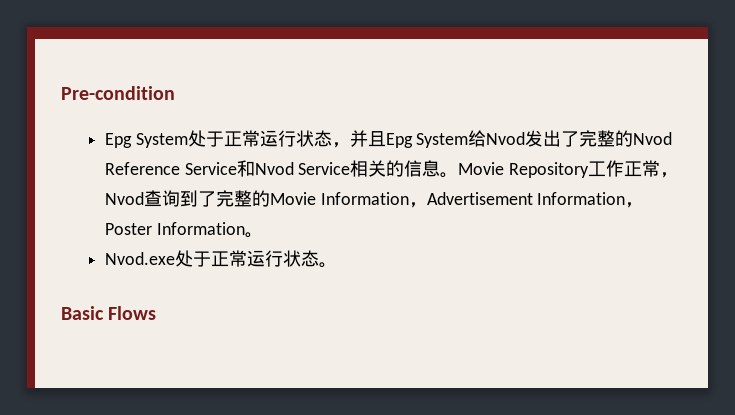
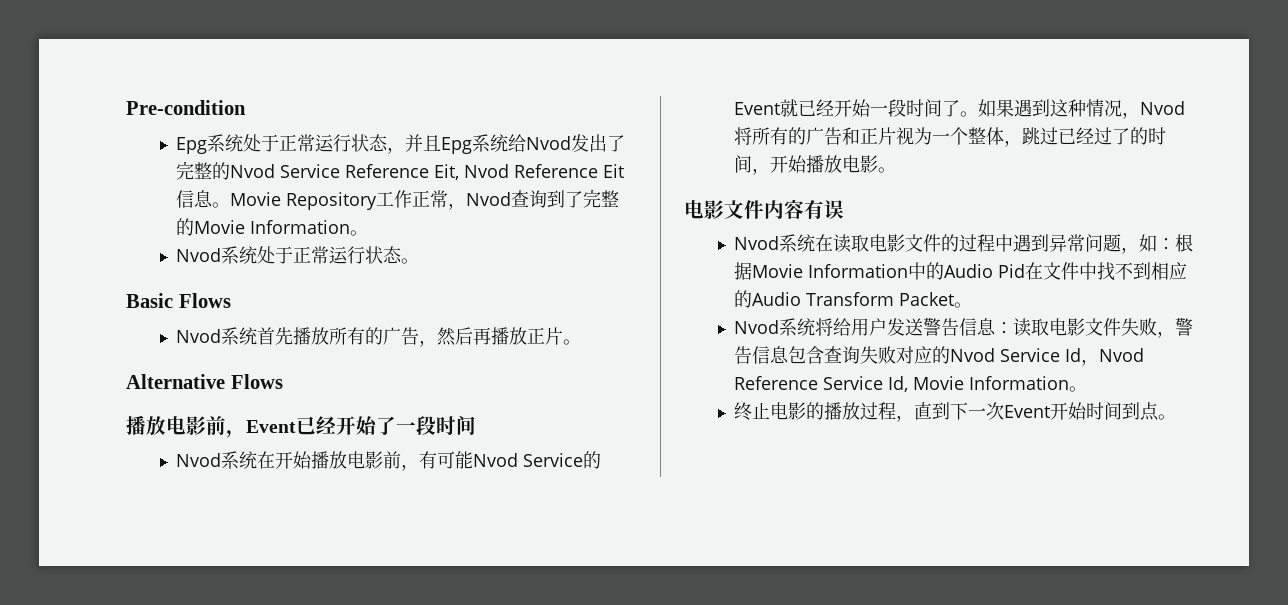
[135,133,188,148] System -> [206,134,243,152] 系统
[416,133,469,148] System -> [471,134,508,152] 系统
[105,160,405,177] Reference Service和Nvod Service相关的 -> [279,164,624,180] Service Reference Eit, Nvod Reference Eit
[408,192,644,208] [105,222,263,238] [105,252,176,265] ，Advertisement Information，Poster Information。 // Nvod.exe -> [349,230,368,236] [175,246,257,264] 。 // Nvod系统
(157, 313) none -> [175,327,581,347] [126,374,283,389] [126,416,476,438] [175,451,601,471] [733,99,1185,119] [733,127,1166,147] [733,155,896,175] [684,199,844,219] [733,234,1193,254] [733,262,1187,281] [733,290,972,308] [733,317,1193,338] [733,346,1144,366] [733,376,1087,392] [733,402,1176,422] // Nvod系统首先播放所有的广告，然后再播放正片。 // Alternative Flows // 播放电影前，Event已经开始了一段时间 // Nvod系统在开始播放电影前，有可能Nvod Service的Event就已经开始一段时间了。如果遇到这种情况，Nvod将所有的广告和正片视为一个整体，跳过已经过了的时间，开始播放电影。 // 电影文件内容有误 // Nvod系统在读取电影文件的过程中遇到异常问题，如：根据Movie Information中的Audio Pid在文件中找不到相应的Audio Transform Packet。 // Nvod系统将给用户发送警告信息：读取电影文件失败，警告信息包含查询失败对应的Nvod Service Id，Nvod Reference Service Id, Movie Information。 // 终止电影的播放过程，直到下一次Event开始时间到点。

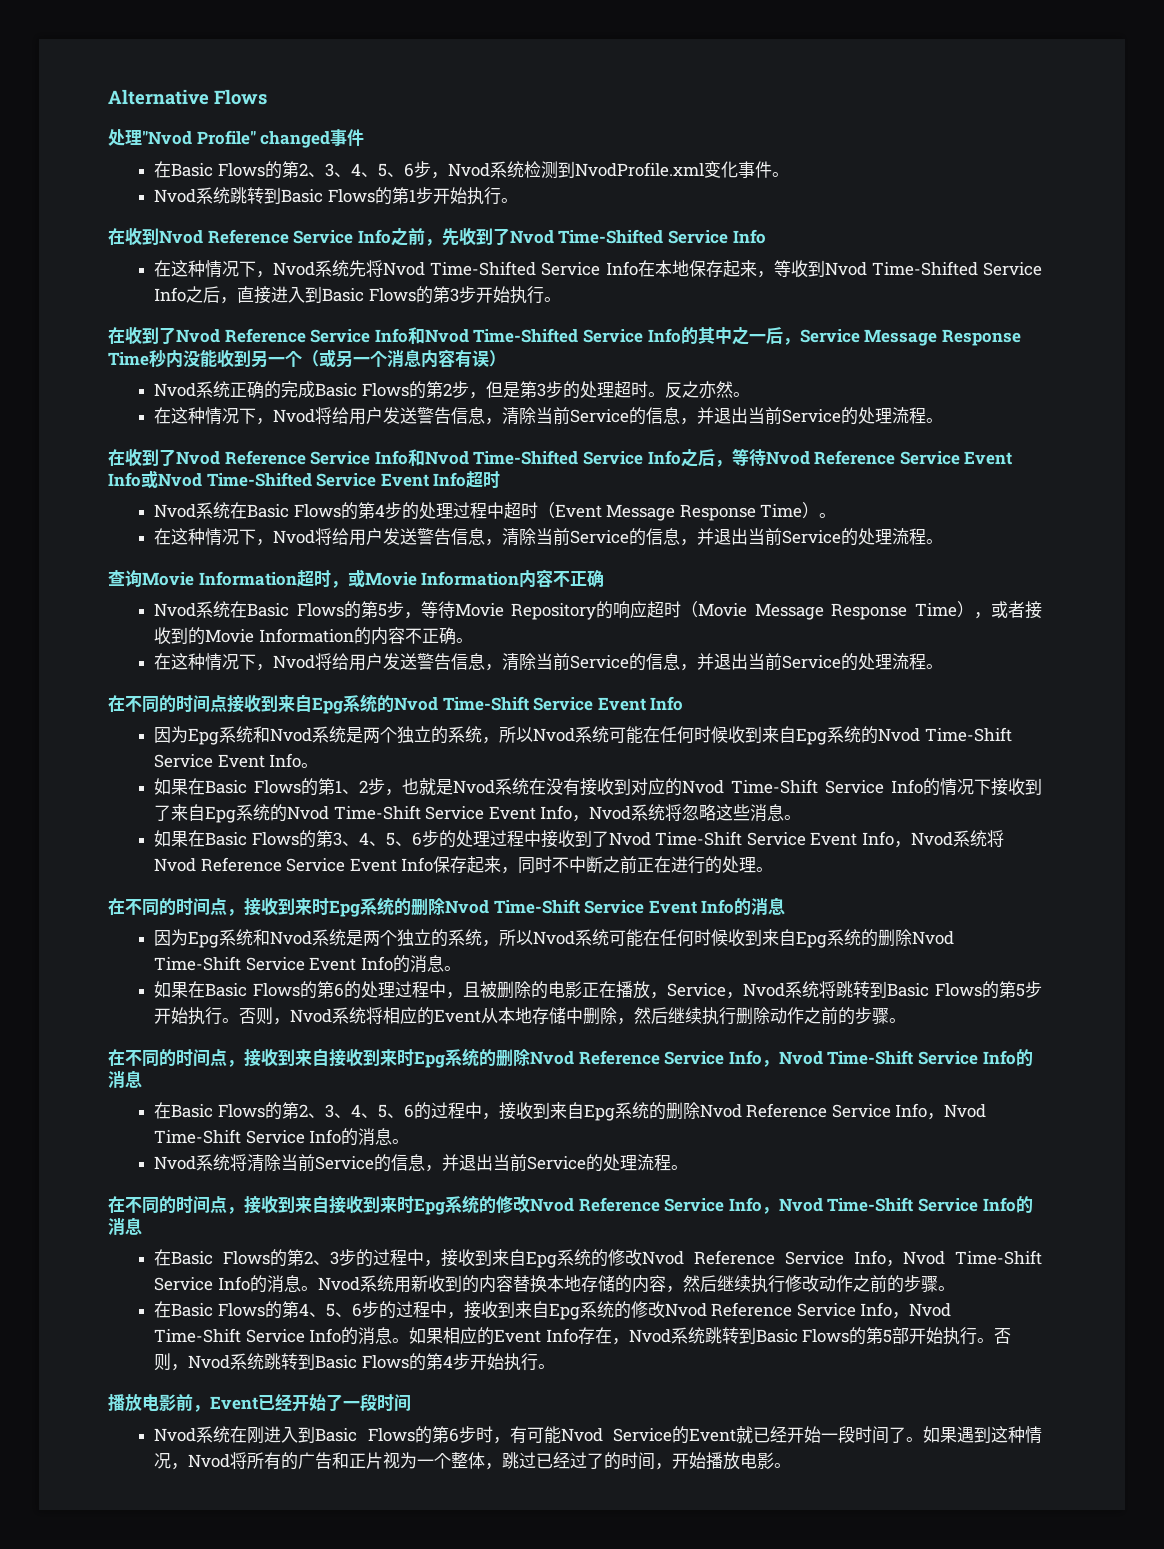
[126,100,246,115] [175,134,625,154] [175,161,624,180] [175,189,619,210] [175,218,368,236] [175,246,419,264] [126,293,231,308] [175,327,581,347] [126,374,283,389] Pre-condition // Epg系统处于正常运行状态，并且Epg系统给Nvod发出了完整的Nvod Service Reference Eit, Nvod Reference Eit信息。Movie Repository工作正常，Nvod查询到了完整的Movie Information。 // Nvod系统处于正常运行状态。 // Basic Flows // Nvod系统首先播放所有的广告，然后再播放正片。 // Alternative Flows -> [108,89,267,105] [108,129,365,148] [154,161,789,179] [154,187,518,205] [108,228,766,246] [154,260,1042,278] [154,286,561,304] [108,327,1021,346] [108,349,506,368] [154,381,750,399] [154,407,944,425] [108,448,1013,467] [108,470,501,489] [154,502,837,521] [154,528,944,546] [108,569,605,588] [154,601,1042,620] [154,627,473,645] [154,653,944,671] [108,694,684,714] [154,726,1012,745] [154,753,319,768] [154,778,1042,796] [154,804,802,823] [154,830,1005,848] [154,856,774,874] [108,897,786,917] [154,929,955,948] [154,955,461,973] [154,981,1042,999] [154,1007,907,1025] [108,1048,1033,1068] [108,1070,142,1088] [154,1102,987,1121] [154,1128,410,1146] [154,1154,689,1172] [108,1195,1033,1215] [108,1217,142,1235] [154,1249,1042,1268] [154,1275,955,1293] [154,1301,952,1320] [154,1327,1012,1345] [154,1353,555,1371] Alternative Flows // 处理"Nvod Profile" changed事件 // 在Basic Flows的第2、3、4、5、6步，Nvod系统检测到NvodProfile.xml变化事件。 // Nvod系统跳转到Basic Flows的第1步开始执行。 // 在收到Nvod Reference Service Info之前，先收到了Nvod Time-Shifted Service Info // 在这种情况下，Nvod系统先将Nvod Time-Shifted Service Info在本地保存起来，等收到Nvod Time-Shifted Service Info之后，直接进入到Basic Flows的第3步开始执行。 // 在收到了Nvod Reference Service Info和Nvod Time-Shifted Service Info的其中之一后，Service Message Response Time秒内没能收到另一个（或另一个消息内容有误） // Nvod系统正确的完成Basic Flows的第2步，但是第3步的处理超时。反之亦然。 // 在这种情况下，Nvod将给用户发送警告信息，清除当前Service的信息，并退出当前Service的处理流程。 // 在收到了Nvod Reference Service Info和Nvod Time-Shifted Service Info之后，等待Nvod Reference Service Event Info或Nvod Time-Shifted Service Event Info超时 // Nvod系统在Basic Flows的第4步的处理过程中超时（Event Message Response Time）。 // 在这种情况下，Nvod将给用户发送警告信息，清除当前Service的信息，并退出当前Service的处理流程。 // 查询Movie Information超时，或Movie Information内容不正确 // Nvod系统在Basic Flows的第5步，等待Movie Repository的响应超时（Movie Message Response Time），或者接收到的Movie Information的内容不正确。 // 在这种情况下，Nvod将给用户发送警告信息，清除当前Service的信息，并退出当前Service的处理流程。 // 在不同的时间点接收到来自Epg系统的Nvod Time-Shift Service Event Info // 因为Epg系统和Nvod系统是两个独立的系统，所以Nvod系统可能在任何时候收到来自Epg系统的Nvod Time-Shift Service Event Info。 // 如果在Basic Flows的第1、2步，也就是Nvod系统在没有接收到对应的Nvod Time-Shift Service Info的情况下接收到了来自Epg系统的Nvod Time-Shift Service Event Info，Nvod系统将忽略这些消息。 // 如果在Basic Flows的第3、4、5、6步的处理过程中接收到了Nvod Time-Shift Service Event Info，Nvod系统将Nvod Reference Service Event Info保存起来，同时不中断之前正在进行的处理。 // 在不同的时间点，接收到来时Epg系统的删除Nvod Time-Shift Service Event Info的消息 // 因为Epg系统和Nvod系统是两个独立的系统，所以Nvod系统可能在任何时候收到来自Epg系统的删除Nvod Time-Shift Service Event Info的消息。 // 如果在Basic Flows的第6的处理过程中，且被删除的电影正在播放，Service，Nvod系统将跳转到Basic Flows的第5步开始执行。否则，Nvod系统将相应的Event从本地存储中删除，然后继续执行删除动作之前的步骤。 // 在不同的时间点，接收到来自接收到来时Epg系统的删除Nvod Reference Service Info，Nvod Time-Shift Service Info的消息 // 在Basic Flows的第2、3、4、5、6的过程中，接收到来自Epg系统的删除Nvod Reference Service Info，Nvod Time-Shift Service Info的消息。 // Nvod系统将清除当前Service的信息，并退出当前Service的处理流程。 // 在不同的时间点，接收到来自接收到来时Epg系统的修改Nvod Reference Service Info，Nvod Time-Shift Service Info的消息 // 在Basic Flows的第2、3步的过程中，接收到来自Epg系统的修改Nvod Reference Service Info，Nvod Time-Shift Service Info的消息。Nvod系统用新收到的内容替换本地存储的内容，然后继续执行修改动作之前的步骤。 // 在Basic Flows的第4、5、6步的过程中，接收到来自Epg系统的修改Nvod Reference Service Info，Nvod Time-Shift Service Info的消息。如果相应的Event Info存在，Nvod系统跳转到Basic Flows的第5部开始执行。否则，Nvod系统跳转到Basic Flows的第4步开始执行。
[274,451,401,469] 开始播放电影前 -> [247,1426,493,1444] 刚进入到Basic Flows的第6步时
[684,199,844,219] [733,234,1193,254] [733,262,1187,281] [733,290,972,308] [733,317,1193,338] [733,346,1144,366] [733,376,1087,392] [733,402,1176,422] // 电影文件内容有误 // Nvod系统在读取电影文件的过程中遇到异常问题，如：根据Movie Information中的Audio Pid在文件中找不到相应的Audio Transform Packet。 // Nvod系统将给用户发送警告信息：读取电影文件失败，警告信息包含查询失败对应的Nvod Service Id，Nvod Reference Service Id, Movie Information。 // 终止电影的播放过程，直到下一次Event开始时间到点。 -> (792, 1465) none

